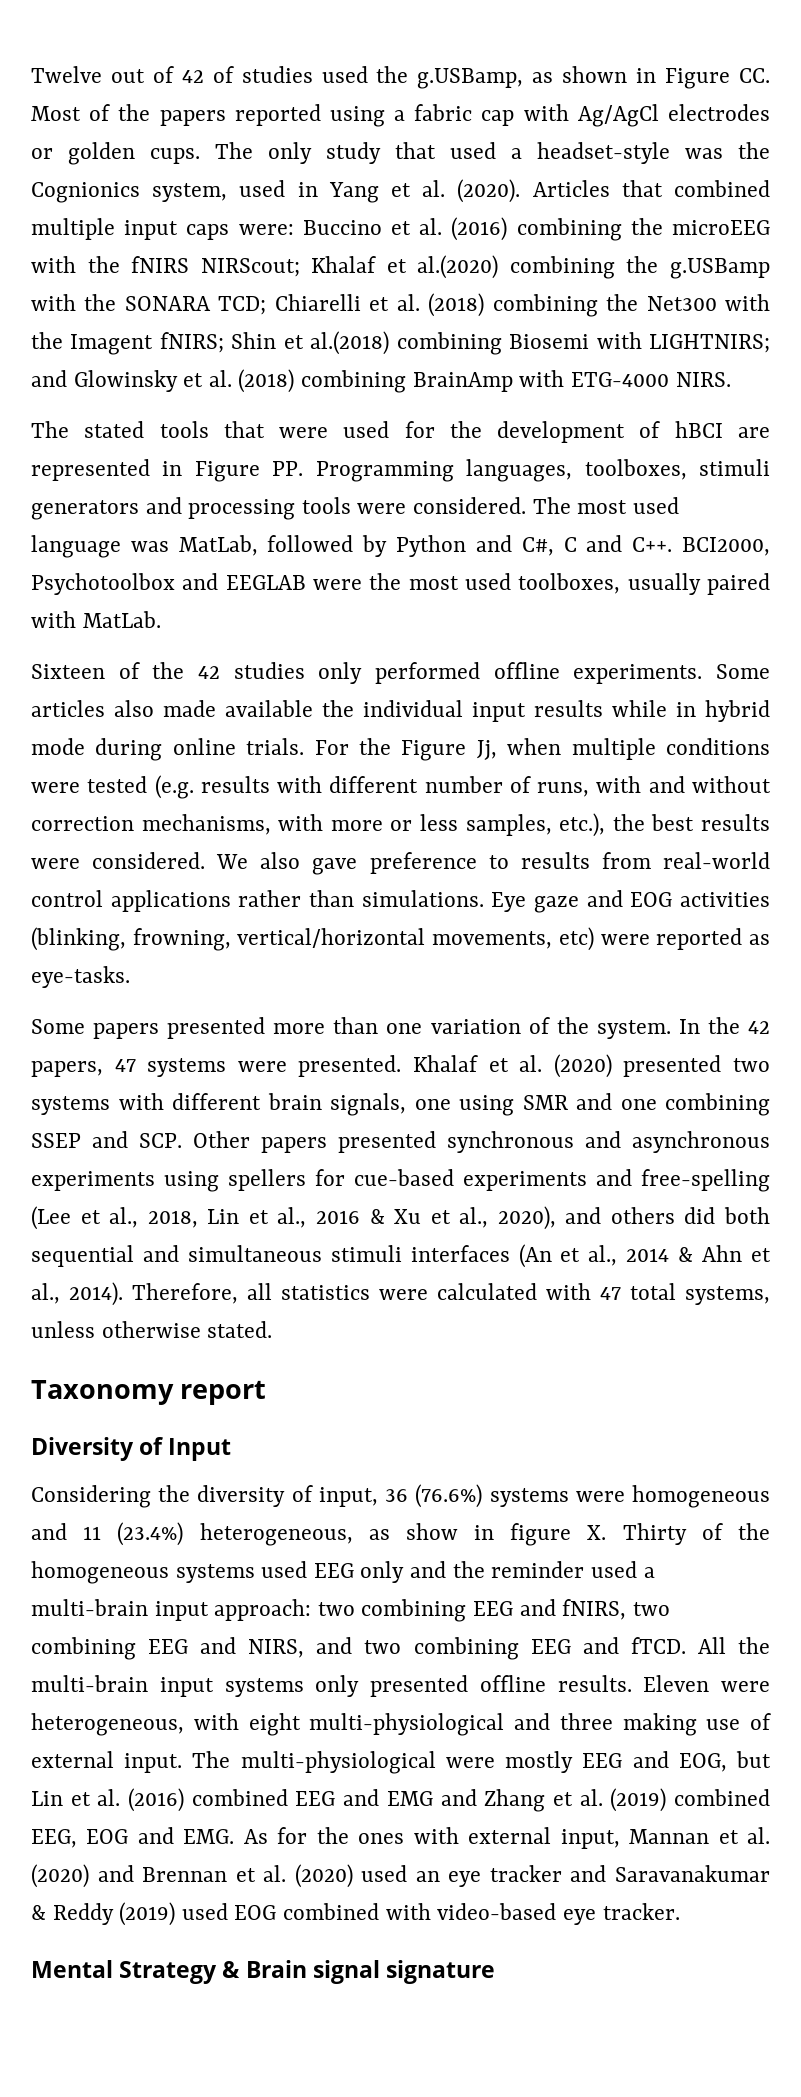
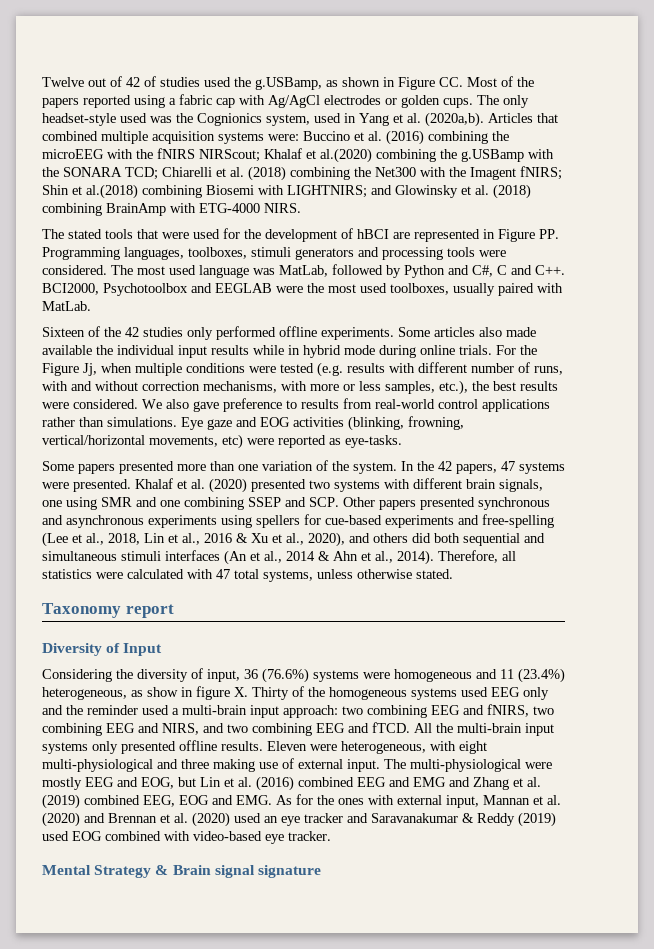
[326,142,670,164] study that used a headset-style -> [42,113,147,126] headset-style used
[457,179,521,203] (2020). -> [425,112,484,127] (2020a,b).
[124,220,230,240] input caps -> [152,131,264,144] acquisition systems

